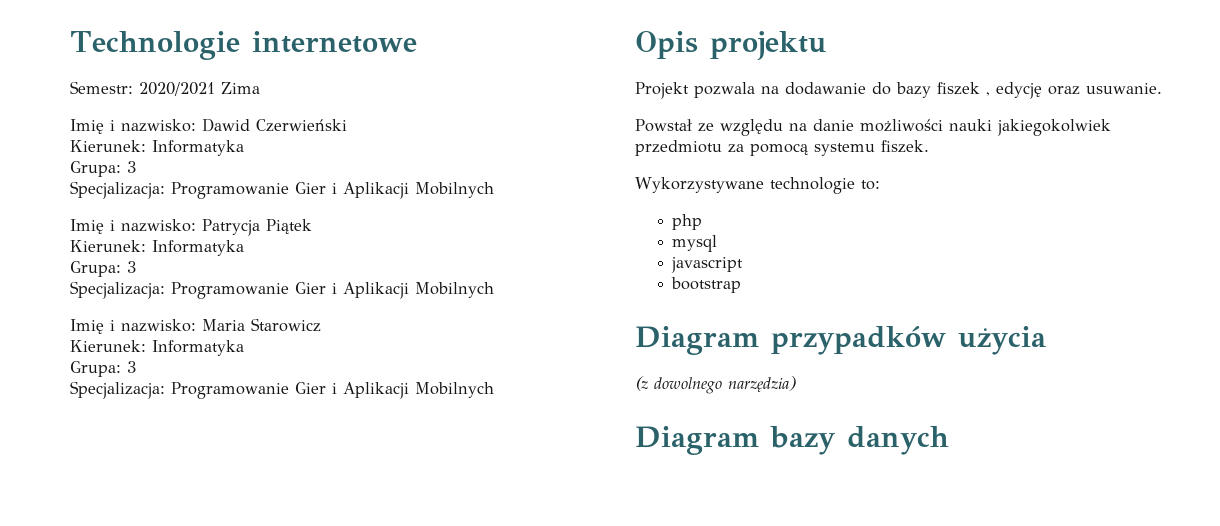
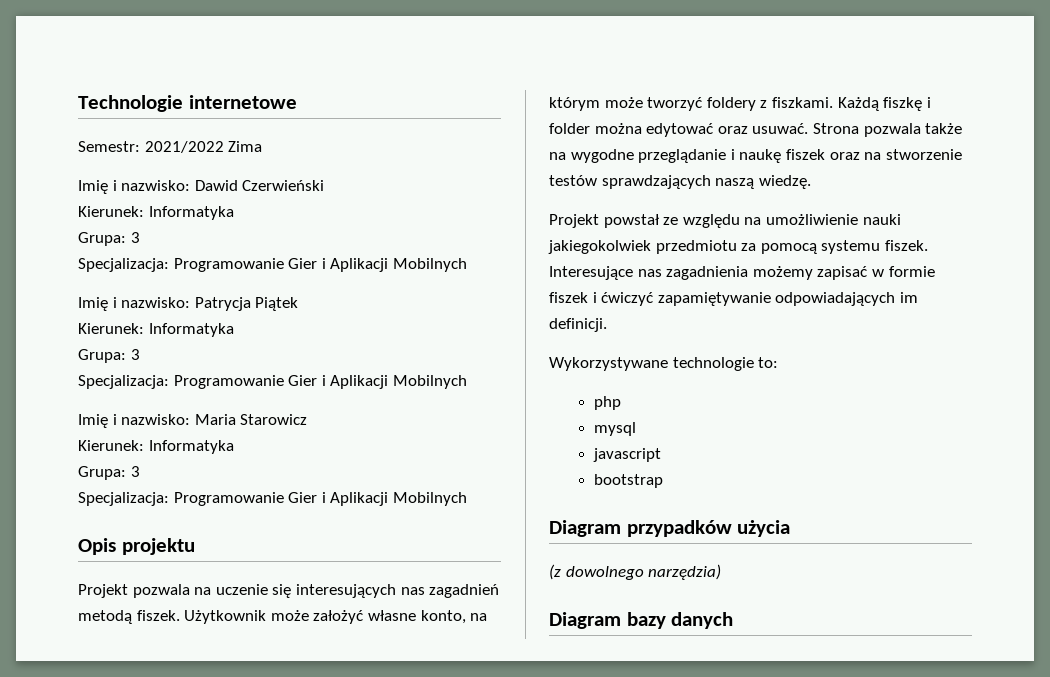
[139,82,215,96] 2020/2021 -> [144,141,224,153] 2021/2022
[785,82,1162,99] [635,119,693,132] dodawanie do bazy fiszek , edycję oraz usuwanie. // Powstał -> [215,584,500,598] [78,610,488,624] [549,97,931,111] [549,123,963,137] [549,149,962,163] [549,175,811,189] [549,214,660,228] uczenie się interesujących nas zagadnień metodą fiszek. Użytkownik może założyć własne konto, na którym może tworzyć foldery z fiszkami. Każdą fiszkę i folder można edytować oraz usuwać. Strona pozwala także na wygodne przeglądanie i naukę fiszek oraz na stworzenie testów sprawdzających naszą wiedzę. // Projekt powstał
[813,119,943,132] danie możliwości -> [765,214,858,225] umożliwienie
(929, 146) none -> [549,266,935,280] [549,292,918,306] [549,318,607,332] Interesujące nas zagadnienia możemy zapisać w formie fiszek i ćwiczyć zapamiętywanie odpowiadających im definicji.

